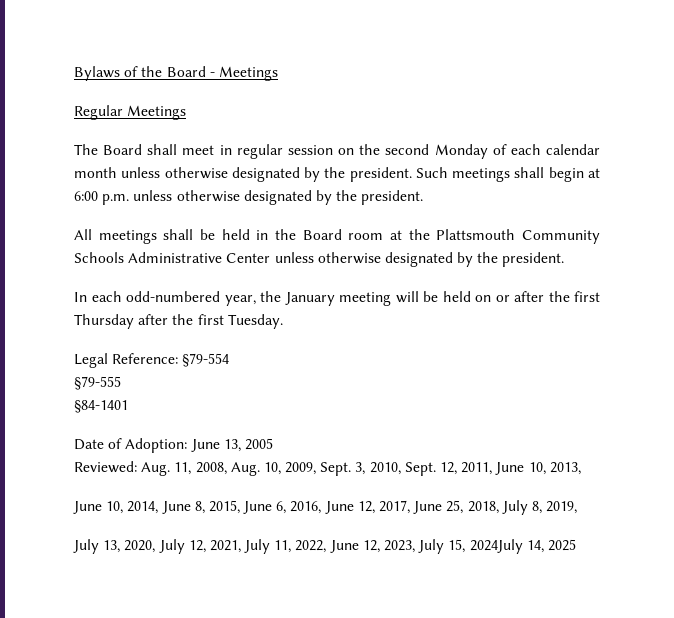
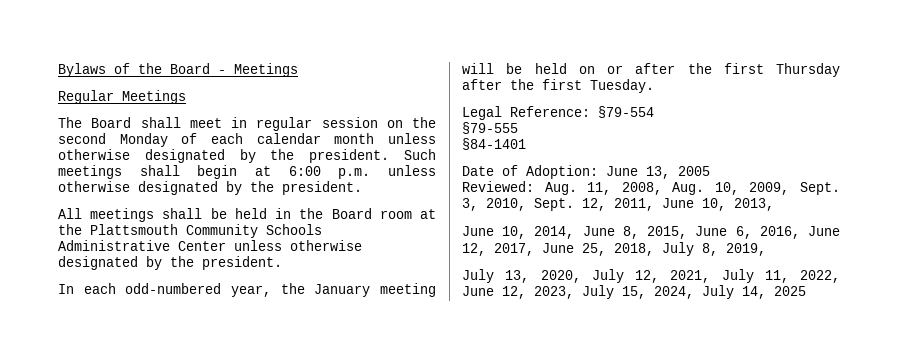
[469,539,523,554] 2024July -> [654,285,734,299] 2024, July

